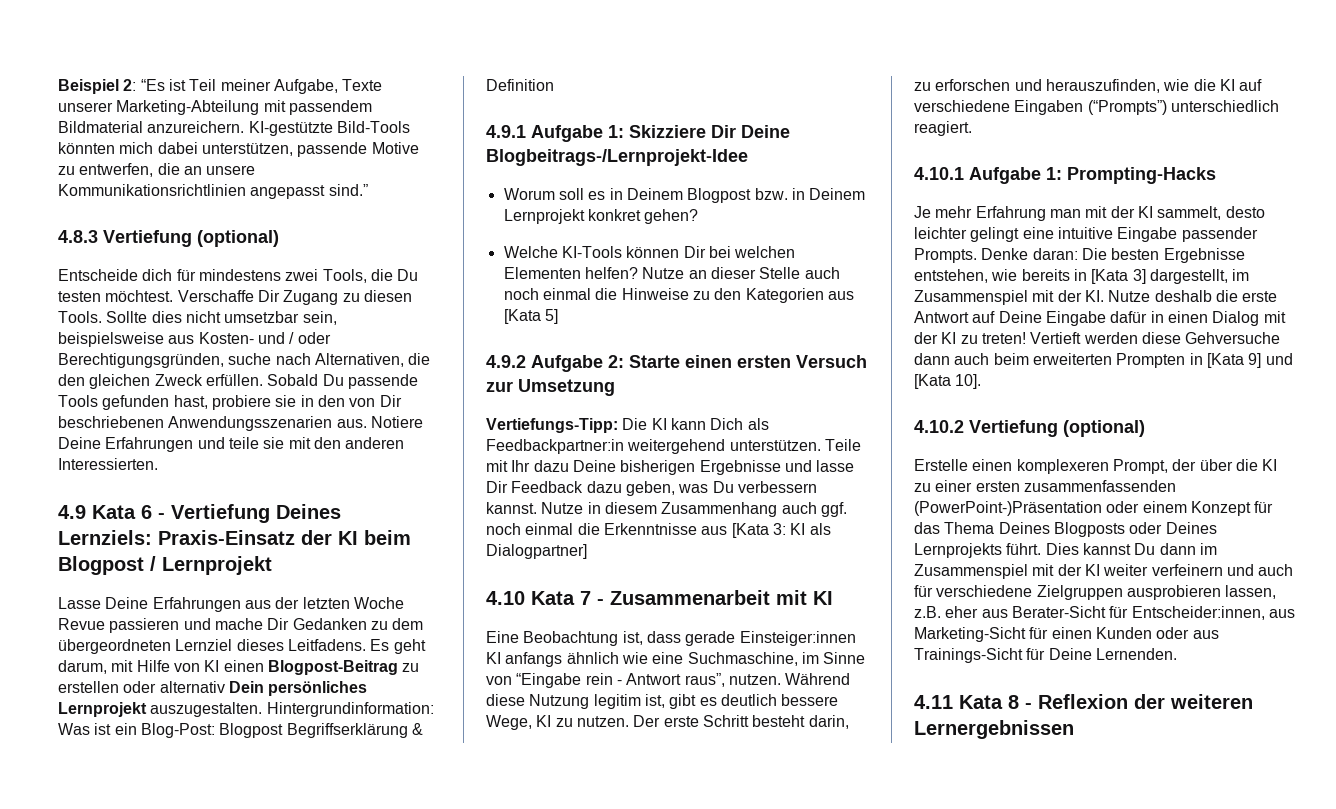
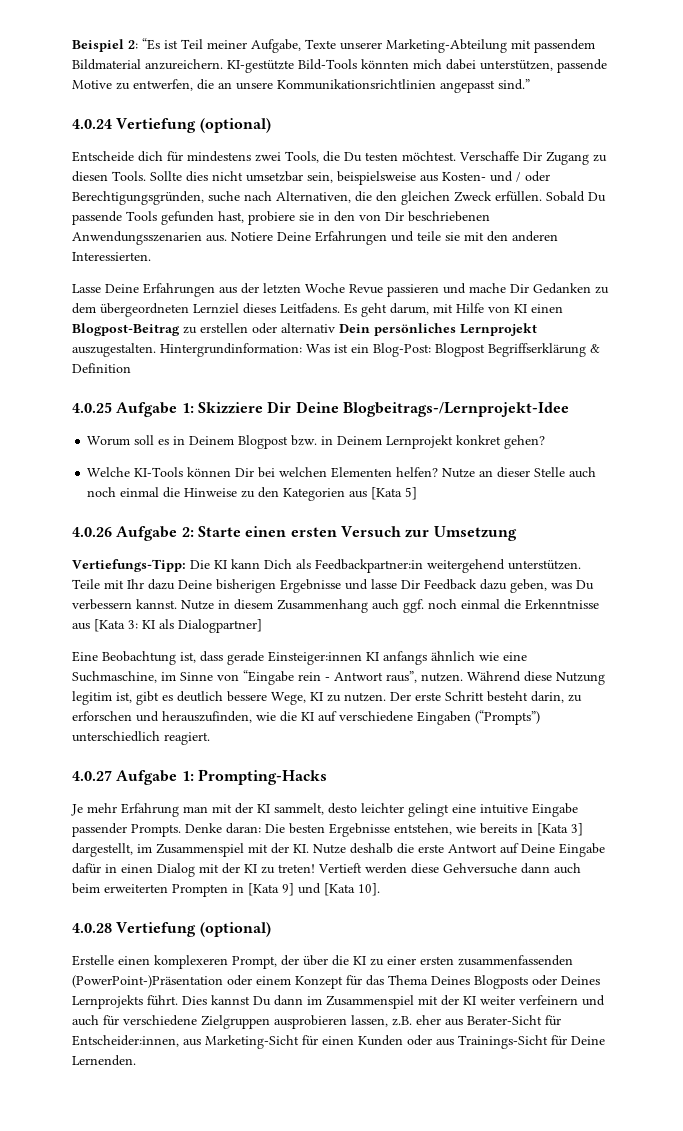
[58,230,98,243] 4.8.3 -> [72,119,112,129] 4.0.24
[58,504,341,523] [58,530,411,545] [58,556,272,575] // 4.9 Kata 6 - Vertiefung Deines Lernziels: Praxis-Einsatz der KI beim Blogpost / Lernprojekt -> (151, 256) none
[486,125,526,138] 4.9.1 -> [72,402,112,413] 4.0.25
[486,355,526,368] 4.9.2 -> [72,527,112,537] 4.0.26
[486,590,833,605] // 4.10 Kata 7 - Zusammenarbeit mit KI -> (262, 626) none
[914,167,964,180] 4.10.1 -> [72,770,112,781] 4.0.27
[914,420,964,433] 4.10.2 -> [72,923,112,933] 4.0.28
[914,694,1253,709] [914,720,1074,739] // 4.11 Kata 8 - Reflexion der weiteren Lernergebnissen -> (136, 1060) none

